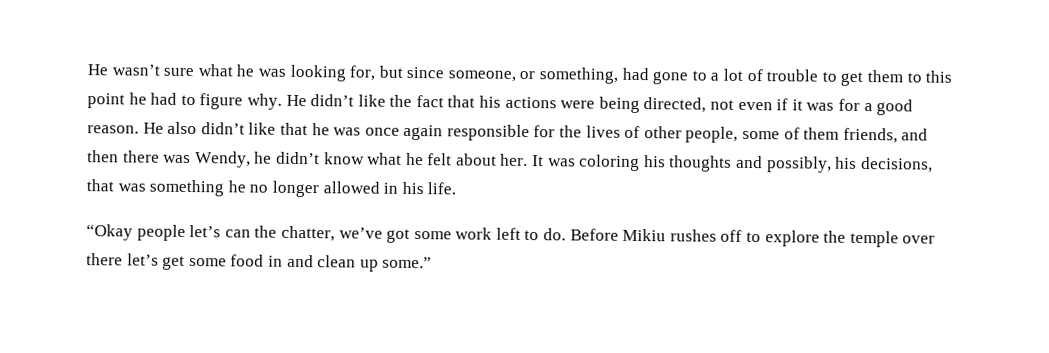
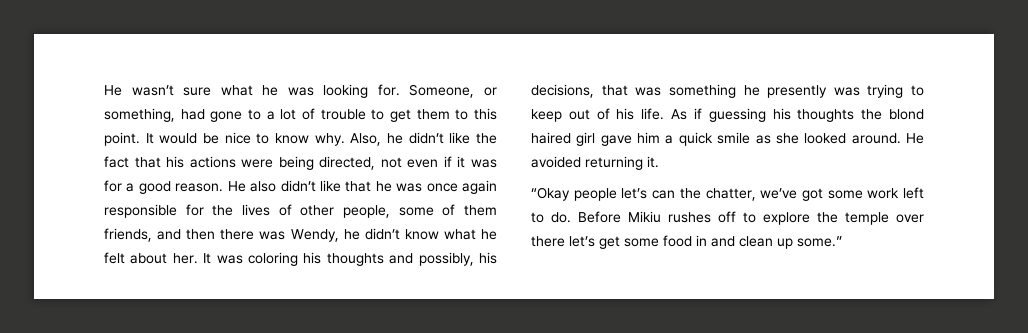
[349,65,516,82] for, but since someone, -> [377,84,475,98] for. Someone,
[87,92,307,110] point he had to figure why. He -> [104,132,403,146] point. It would be nice to know why. Also, he
[249,180,457,198] no longer allowed in his life. -> [767,84,924,98] [531,108,924,122] [531,132,924,146] [531,156,659,170] presently was trying to keep out of his life. As if guessing his thoughts the blond haired girl gave him a quick smile as she looked around. He avoided returning it.

